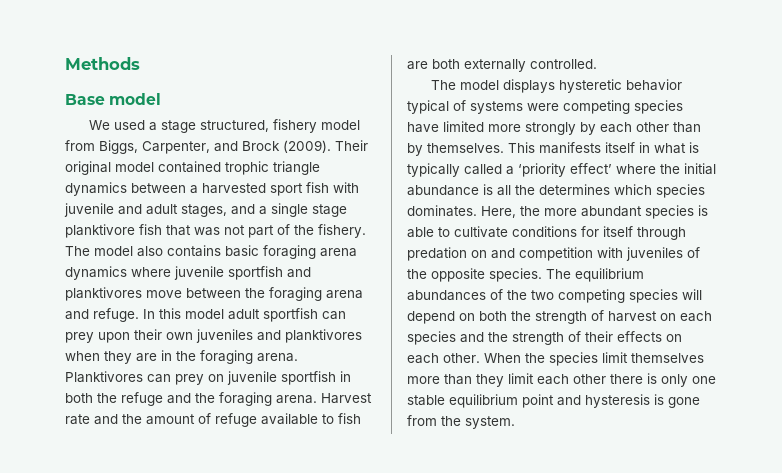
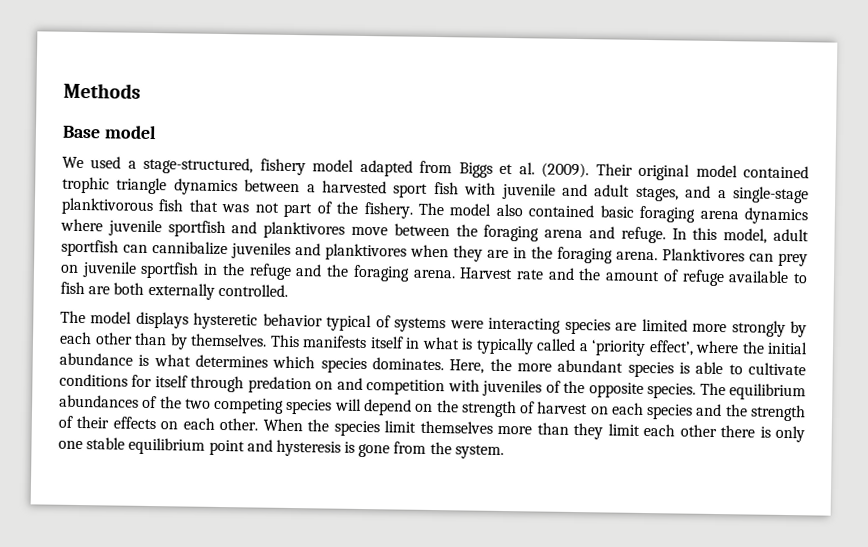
[161,119,361,133] [65,140,280,154] stage structured, fishery model from Biggs, Carpenter, and Brock -> [143,156,535,178] stage-structured, fishery model adapted from Biggs et al.
[271,203,347,217] [65,224,135,238] single stage planktivore -> [732,186,809,204] [61,197,154,216] single-stage planktivorous
[167,245,221,257] contains -> [528,204,595,218] contained
[185,309,224,319] model -> [723,228,768,244] model,
[65,329,193,343] prey upon their own -> [152,241,228,256] cannibalize
[65,393,93,403] both -> (219, 269) none
[563,100,683,114] [407,122,439,133] competing species have -> [488,317,638,335] interacting species are
[570,163,612,174] effect’ -> [648,340,694,356] effect’,
[497,185,535,196] all the -> [153,354,191,367] what
[479,311,507,321] both -> (434, 408) none

